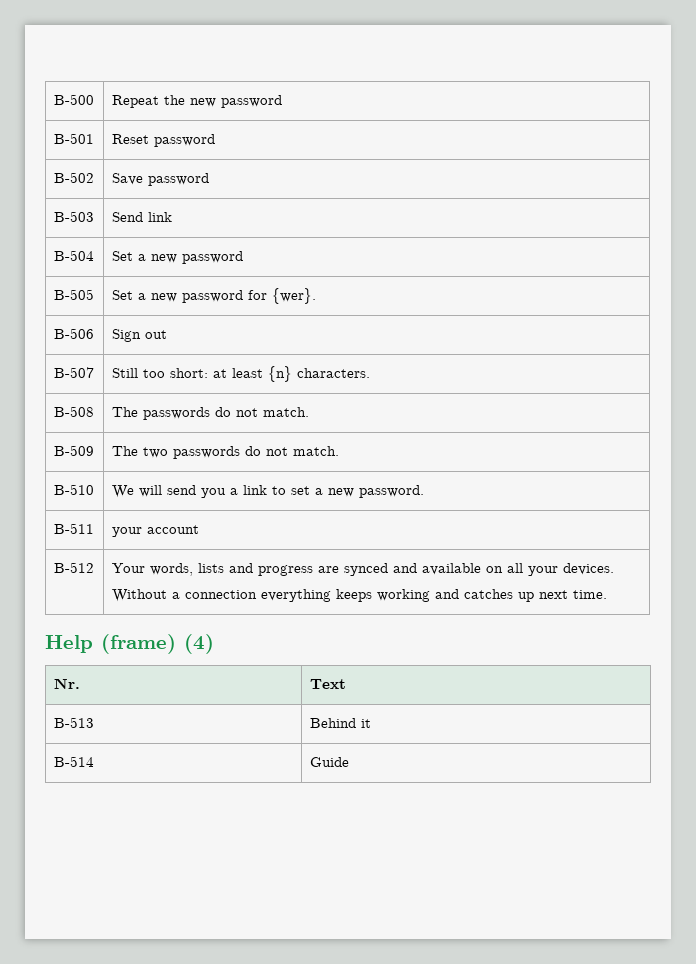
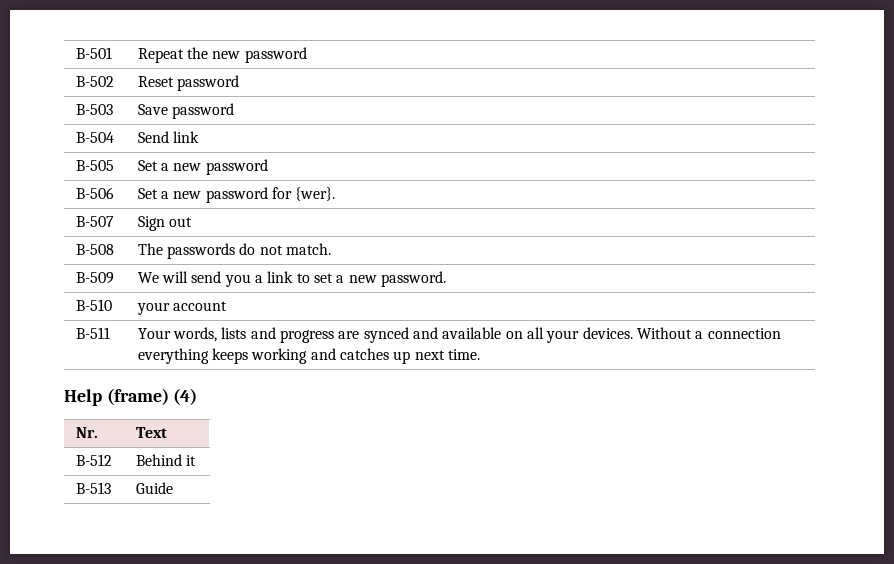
[53,94,94,105] B-500 -> [75,47,112,59] B-501
[53,133,94,144] B-501 -> [75,76,114,87] B-502
[53,172,94,183] B-502 -> [75,104,113,115] B-503
[53,211,94,222] B-503 -> [75,132,114,143] B-504
[53,250,94,261] B-504 -> [75,160,114,171] B-505
[53,289,94,300] B-505 -> [75,187,114,199] B-506
[53,328,94,339] B-506 -> [75,216,114,227] B-507
[53,367,94,378] [111,366,370,382] // B-507 | Still too short: at least {n} characters. -> (193, 222) none
[111,446,339,459] [53,484,94,495] | The two passwords do not match. // B-510 -> (114, 278) none
[53,523,94,534] B-511 -> [75,299,112,311] B-510
[53,562,94,573] B-512 -> [75,327,110,339] B-511
[53,717,94,728] B-513 -> [75,454,112,466] B-512
[53,756,94,767] B-514 -> [75,482,111,494] B-513

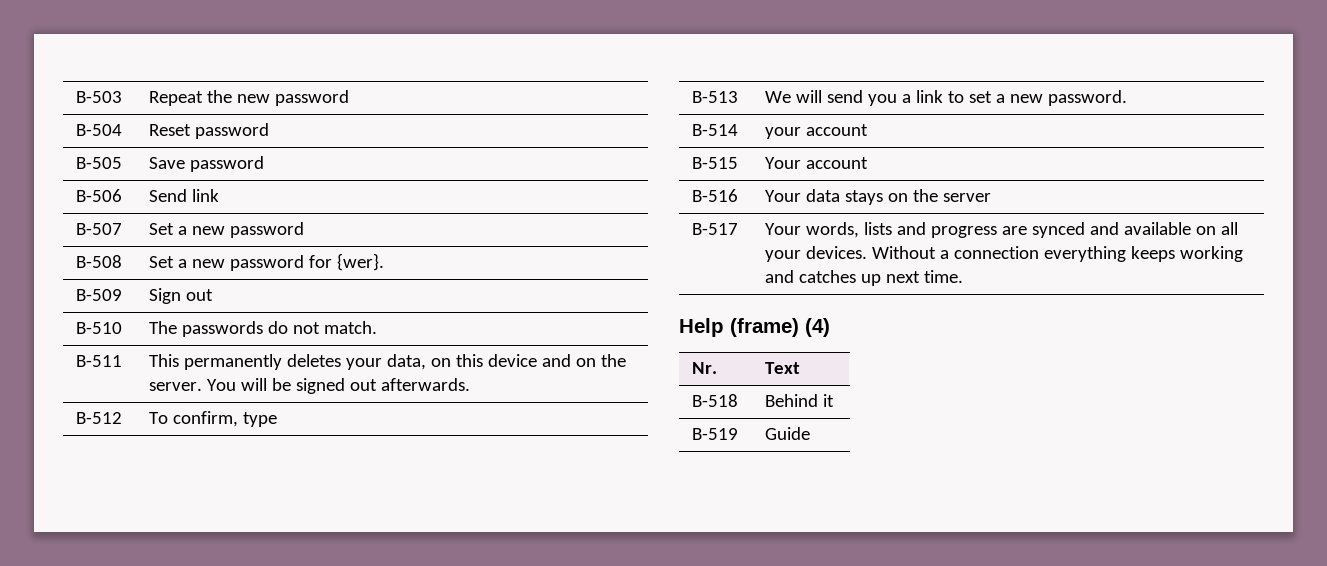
[75,47,112,59] B-501 -> [76,91,123,103] B-503
[75,76,114,87] B-502 -> [76,124,123,136] B-504
[75,104,113,115] B-503 -> [76,157,123,169] B-505
[75,132,114,143] B-504 -> [76,189,123,202] B-506
[75,160,114,171] B-505 -> [76,223,123,235] B-507
[75,187,114,199] B-506 -> [76,255,123,268] B-508
[75,216,114,227] B-507 -> [76,289,123,301] B-509
[75,244,114,255] B-508 -> [76,322,123,334] B-510
[75,272,114,284] B-509 -> [76,355,123,367] [149,354,627,370] [149,378,471,394] [76,412,123,424] [149,411,278,427] [692,91,739,103] B-511 | This permanently deletes your data, on this device and on the server. You will be signed out afterwards. // B-512 | To confirm, type // B-513
[75,299,112,311] B-510 -> [692,124,739,136] B-514
[75,327,110,339] B-511 -> [692,157,739,169] [765,157,869,169] [692,189,739,202] [765,189,992,205] [692,223,739,235] B-515 | Your account // B-516 | Your data stays on the server // B-517
[75,454,112,466] B-512 -> [692,394,739,407] B-518
[75,482,111,494] B-513 -> [692,428,739,440] B-519

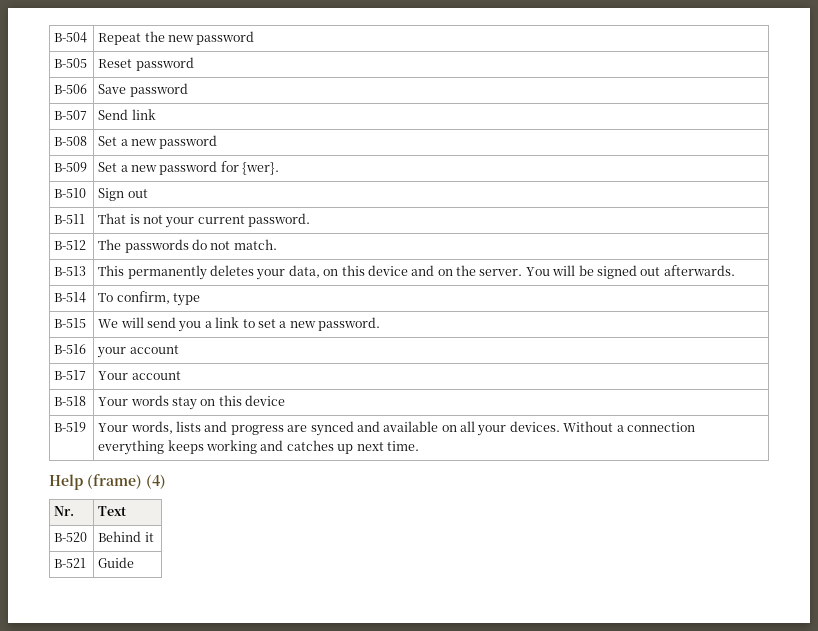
[76,91,123,103] B-503 -> [54,32,88,43] B-504
[76,124,123,136] B-504 -> [54,58,88,68] B-505
[76,157,123,169] B-505 -> [54,84,88,94] B-506
[76,189,123,202] B-506 -> [54,110,88,120] B-507
[76,223,123,235] B-507 -> [54,136,88,146] B-508
[76,255,123,268] B-508 -> [54,162,88,172] B-509
[76,289,123,301] B-509 -> [54,188,87,198] B-510
[76,322,123,334] B-510 -> [54,214,86,224] [98,213,311,228] [54,240,87,250] B-511 | That is not your current password. // B-512
[76,355,123,367] B-511 -> [54,266,87,276] B-513
[76,412,123,424] B-512 -> [54,292,87,303] B-514
[692,91,739,103] B-513 -> [54,318,87,328] B-515
[692,124,739,136] B-514 -> [54,344,87,354] B-516
[692,157,739,169] B-515 -> [54,370,87,380] B-517
[692,189,739,202] [765,189,992,205] [692,223,739,235] B-516 | Your data stays on the server // B-517 -> [54,396,87,406] [98,395,286,410] [54,422,87,432] B-518 | Your words stay on this device // B-519
[692,394,739,407] B-518 -> [54,532,88,542] B-520
[692,428,739,440] B-519 -> [54,558,87,568] B-521

